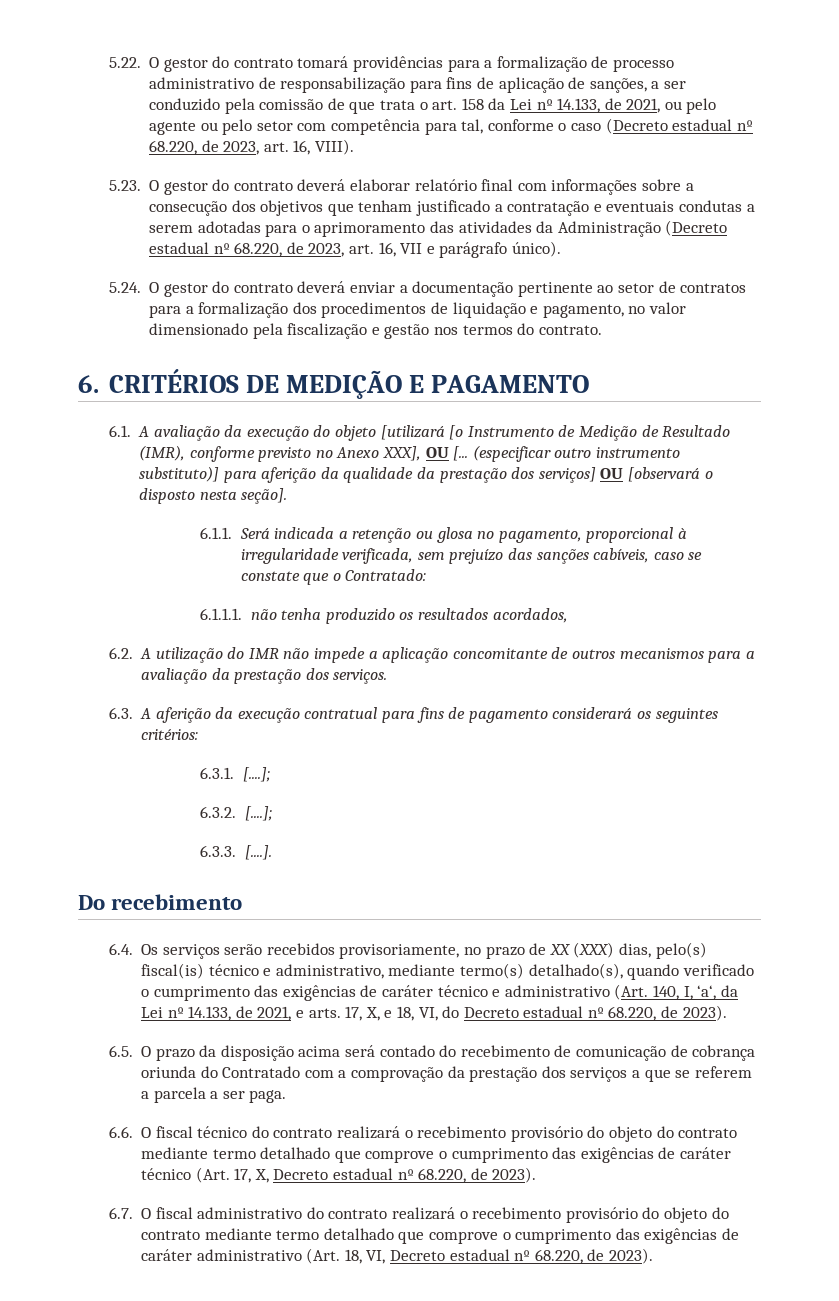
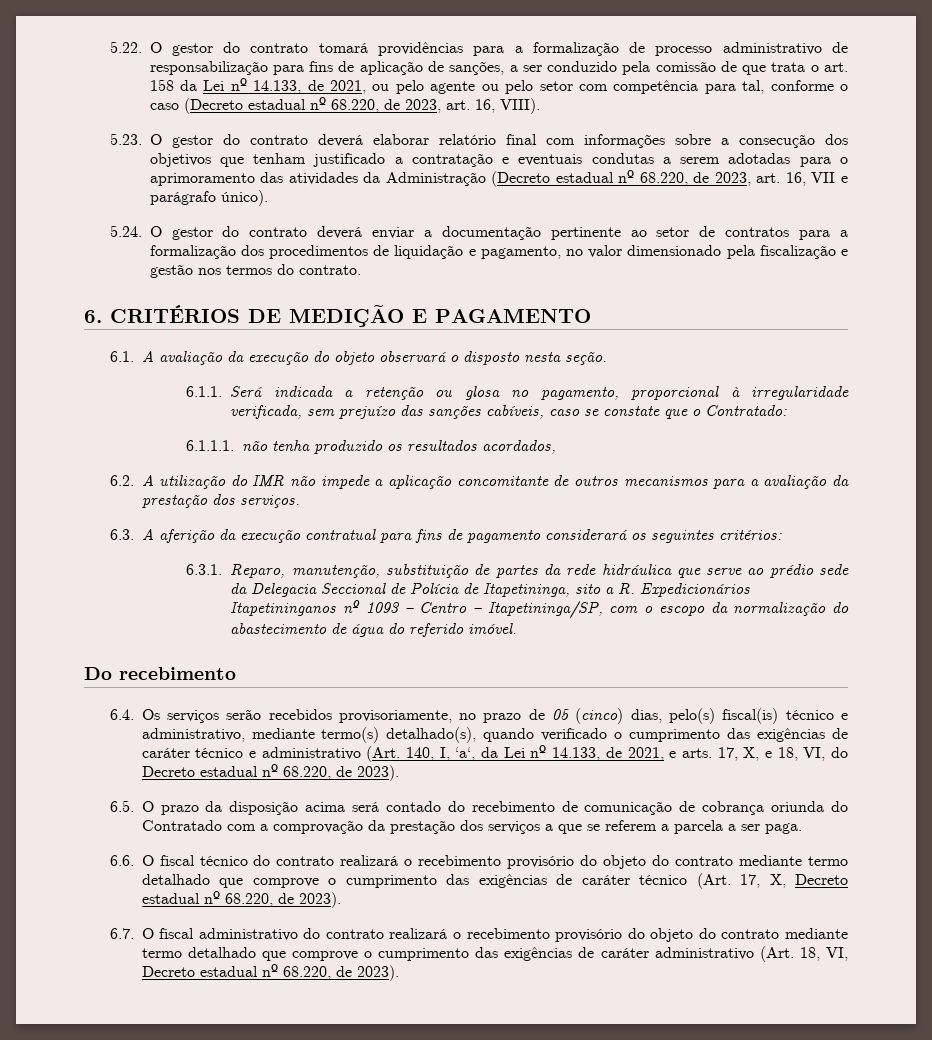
[380,425,731,441] [139,445,680,462] [139,466,700,483] [utilizará [o Instrumento de Medição de Resultado (IMR), conforme previsto no Anexo XXX], OU [... (especificar outro instrumento substituto)] para aferição da qualidade da prestação dos serviços] OU [observará -> [378,351,446,362] observará
[241,488,288,504] seção]. -> [564,352,607,365] seção.
[242,767,271,782] [200,806,273,821] [200,845,272,860] [....]; // 6.3.2. [....]; // 6.3.3. [....]. -> [230,564,849,578] [230,582,751,597] [230,600,850,619] [230,623,518,637] Reparo, manutenção, substituição de partes da rede hidráulica que serve ao prédio sede da Delegacia Seccional de Polícia de Itapetininga, sito a R. Expedicionários Itapetininganos nº 1093 – Centro – Itapetininga/SP, com o escopo da normalização do abastecimento de água do referido imóvel.
[549,942,615,958] XX (XXX) -> [552,708,624,724] 05 (cinco)

